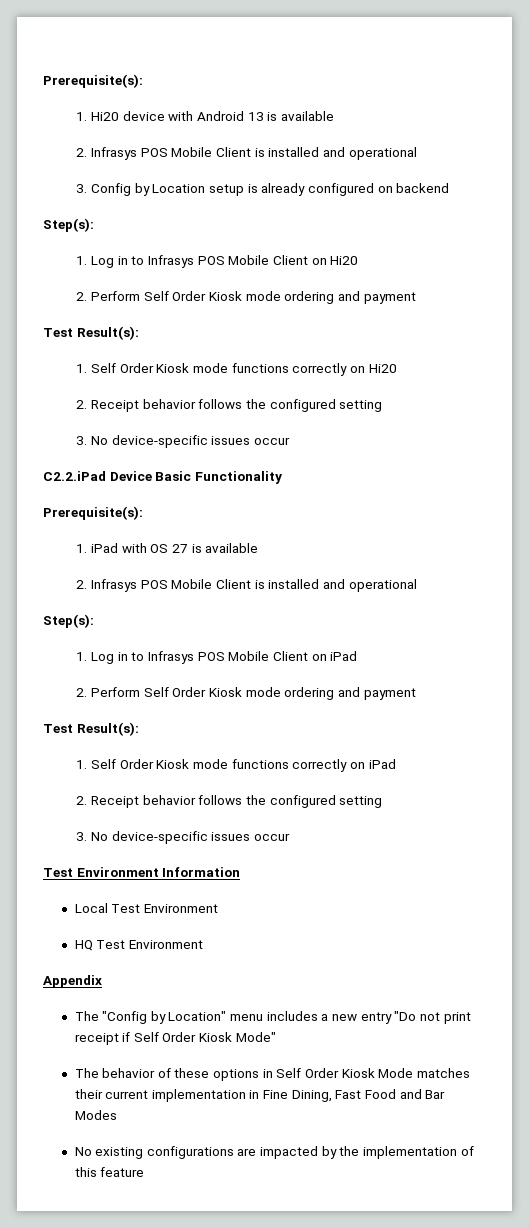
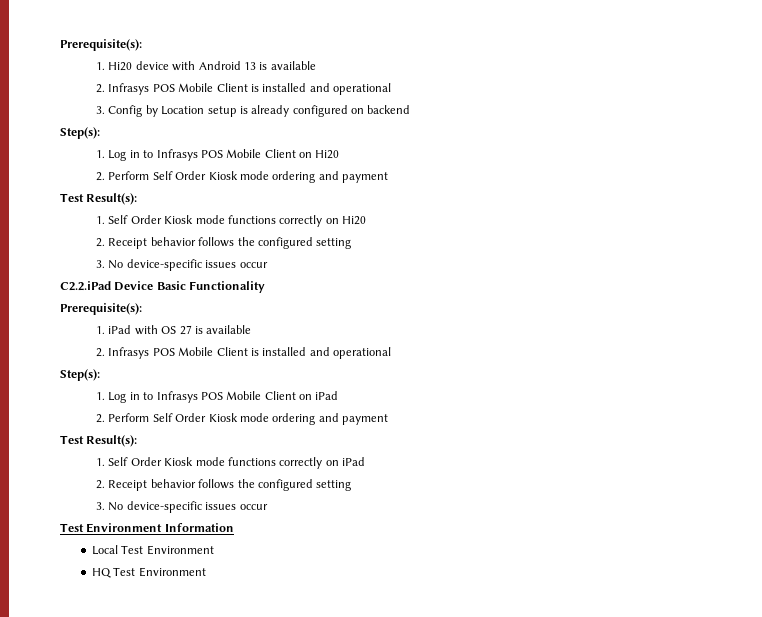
[43,975,102,988] [74,1011,471,1024] [74,1032,276,1045] [74,1068,470,1081] [74,1089,446,1102] [74,1110,117,1120] [74,1146,474,1159] [74,1167,145,1177] // Appendix // The "Config by Location" menu includes a new entry "Do not print receipt if Self Order Kiosk Mode" // The behavior of these options in Self Order Kiosk Mode matches their current implementation in Fine Dining, Fast Food and Bar Modes // No existing configurations are impacted by the implementation of this feature -> (206, 572) none

